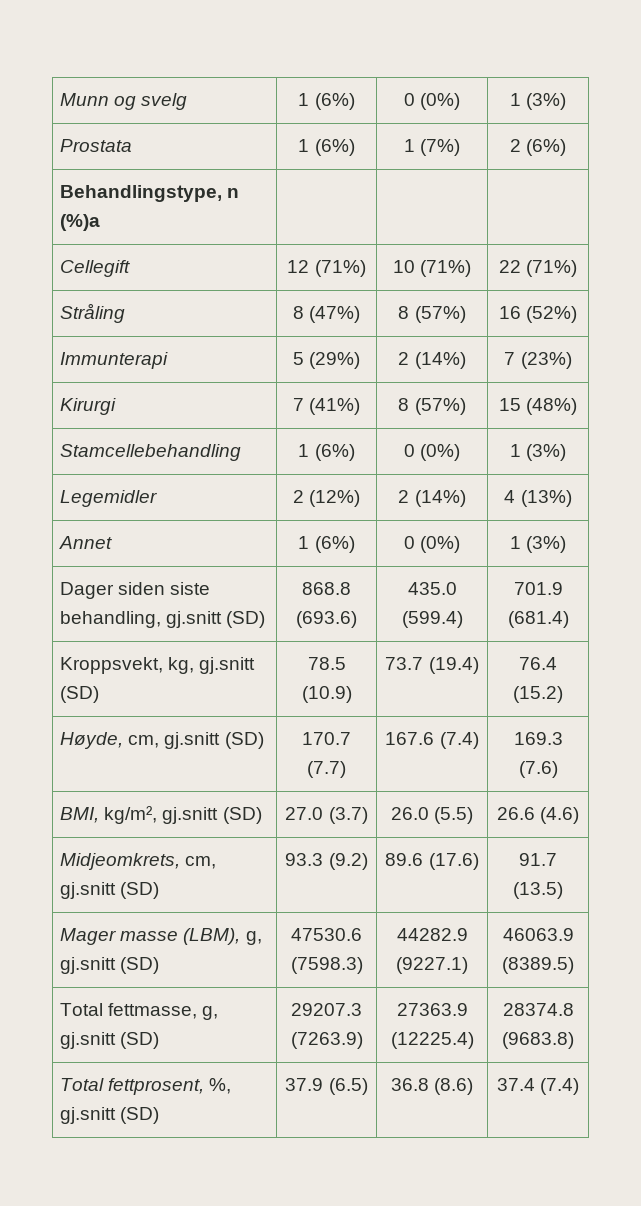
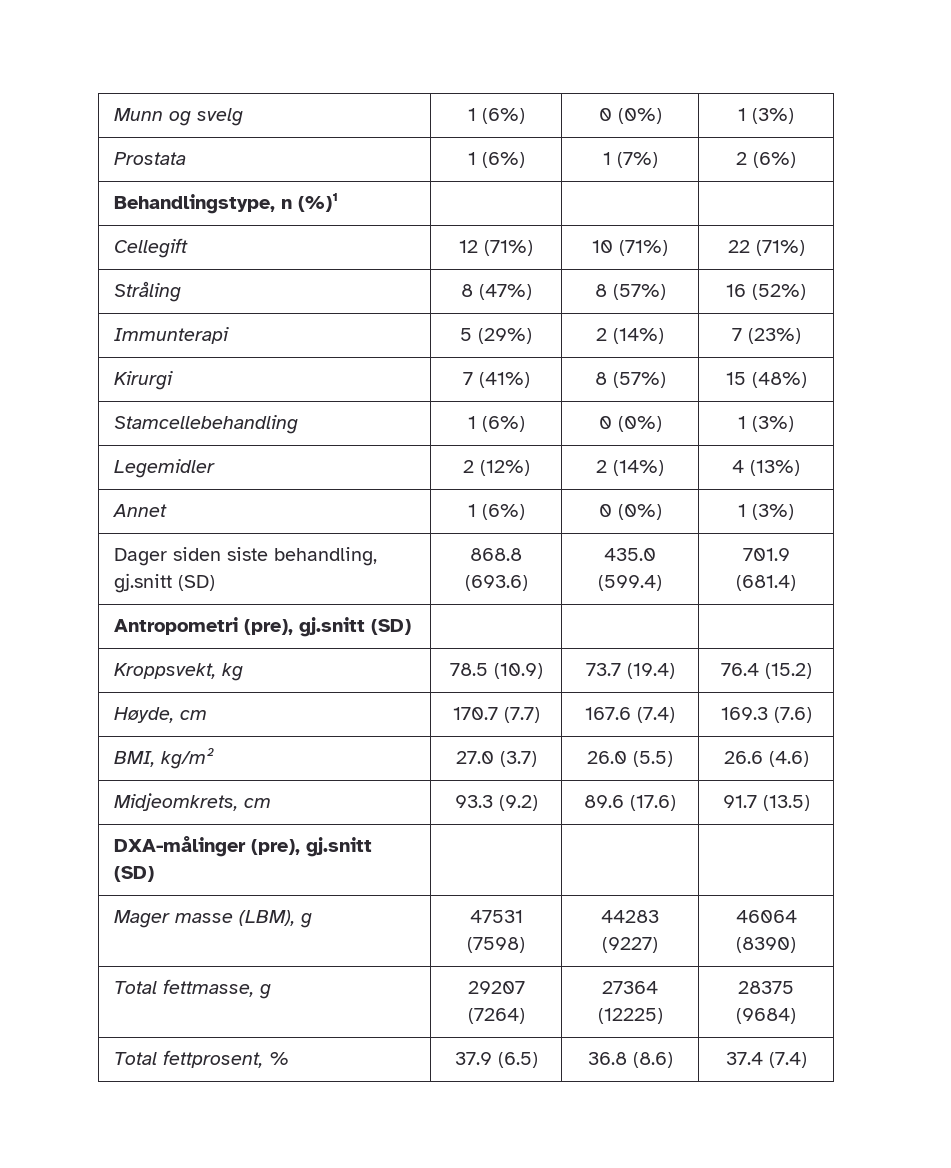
[60,214,101,231] (%)a -> [298,193,339,212] (%)¹
[60,657,256,674] [60,686,100,703] Kroppsvekt, kg, gj.snitt (SD) | -> [114,617,412,637] [114,663,244,681] Antropometri (pre), gj.snitt (SD) | | | // Kroppsvekt, kg |
[128,732,264,749] cm, gj.snitt (SD) -> [180,710,208,720] cm
[104,806,262,824] kg/m², gj.snitt (SD) -> [161,748,215,769] kg/m²
[185,856,217,869] [60,882,160,899] cm, gj.snitt (SD) -> [244,798,272,808] cm
(563, 890) none -> [114,836,373,857] [114,866,155,882] // DXA-målinger (pre), gj.snitt (SD) | | |
[245,931,262,945] [60,957,160,974] [291,928,362,941] [290,957,363,974] [396,928,468,941] [396,957,468,974] [502,928,574,941] [502,957,574,974] [60,1003,219,1020] [60,1032,160,1049] [291,1003,362,1016] [290,1032,363,1049] [396,1003,468,1016] [390,1032,474,1049] [502,1003,574,1016] [502,1032,574,1049] g, gj.snitt (SD) | 47530.6 (7598.3) | 44282.9 (9227.1) | 46063.9 (8389.5) // Total fettmasse, g, gj.snitt (SD) | 29207.3 (7263.9) | 27363.9 (12225.4) | 28374.8 (9683.8) -> [300,913,313,928] [469,910,523,923] [467,937,525,953] [601,910,659,923] [602,937,658,953] [735,910,797,923] [736,937,796,953] [114,979,272,999] [467,981,525,994] [467,1008,525,1024] [602,981,658,994] [597,1008,663,1024] [738,981,794,994] [736,1008,796,1024] g | 47531 (7598) | 44283 (9227) | 46064 (8390) // Total fettmasse, g | 29207 (7264) | 27364 (12225) | 28375 (9684)
[209,1078,232,1094] [60,1107,160,1124] %, gj.snitt (SD) -> [269,1052,290,1065] %

